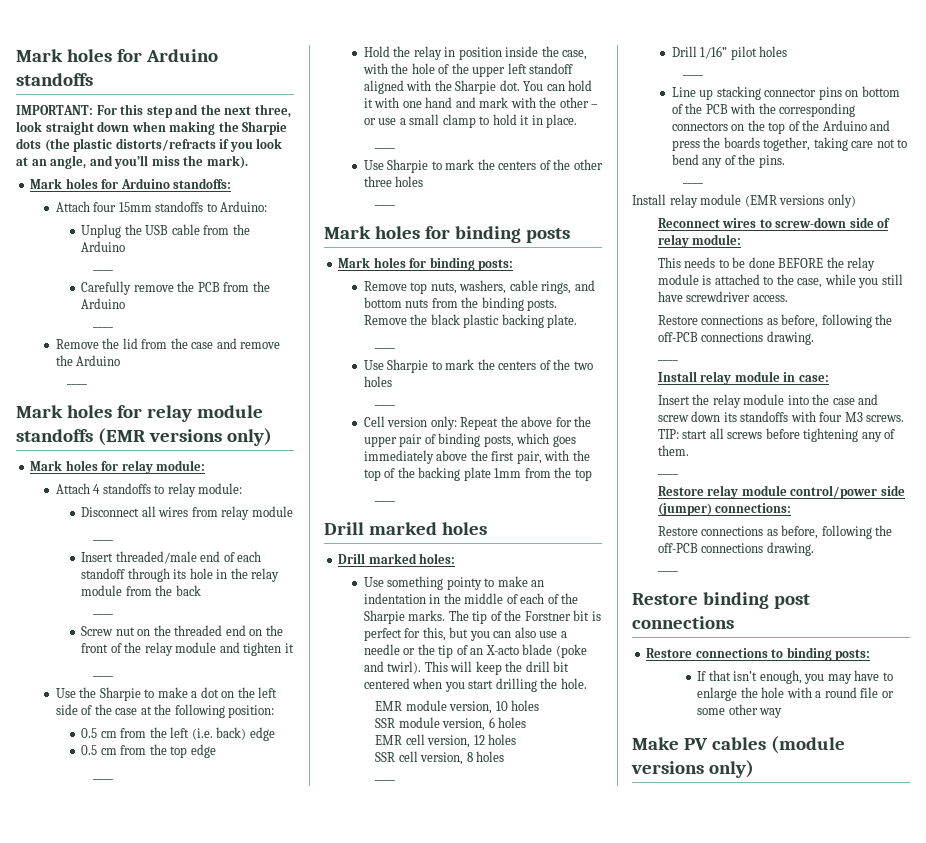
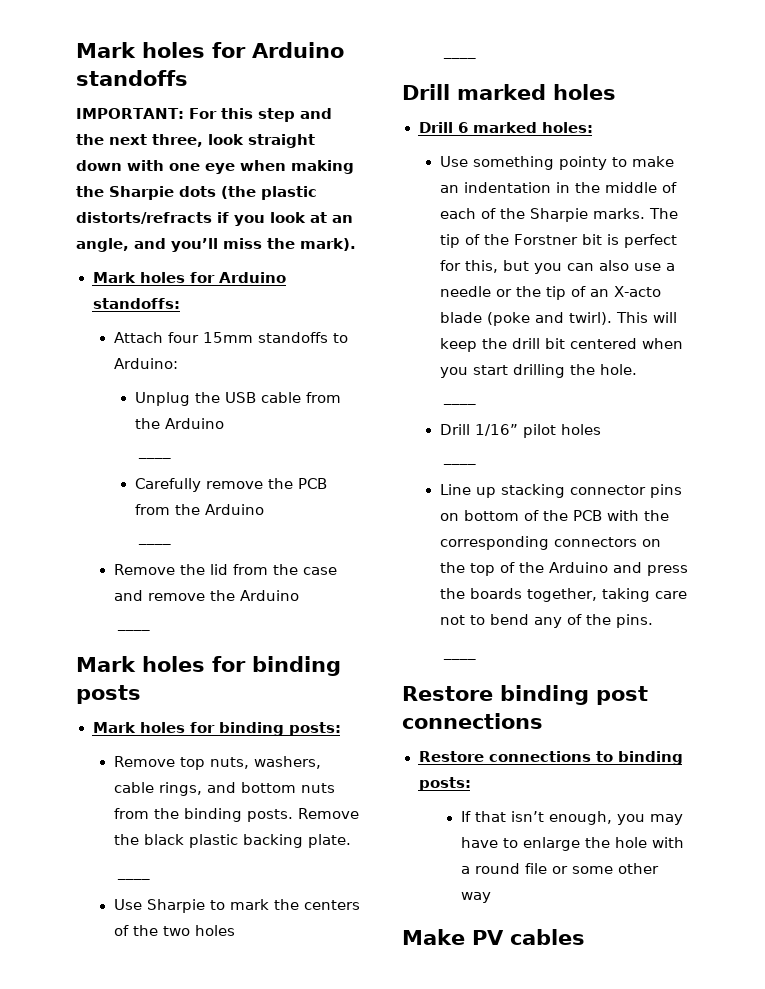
(130, 126) none -> [127,160,235,174] with one eye
[16,405,263,422] [16,428,272,446] [30,460,206,474] [55,483,243,497] [81,506,293,520] [92,539,113,541] [81,551,262,564] [81,568,280,582] [81,585,201,596] [92,613,113,615] [81,625,283,636] [81,642,294,656] [92,675,113,677] [55,687,278,701] [55,704,275,718] [81,727,275,741] [81,744,216,758] [92,778,113,780] [363,46,588,60] [362,63,574,77] [363,80,593,94] [363,97,599,108] [363,114,578,128] [375,147,396,149] [363,159,603,173] [363,176,424,187] [375,204,396,206] // Mark holes for relay module standoffs (EMR versions only) // Mark holes for relay module: // Attach 4 standoffs to relay module: // Disconnect all wires from relay module // ____ // Insert threaded/male end of each standoff through its hole in the relay module from the back // ____ // Screw nut on the threaded end on the front of the relay module and tighten it // ____ // Use the Sharpie to make a dot on the left side of the case at the following position: // 0.5 cm from the left (i.e. back) edge // 0.5 cm from the top edge // ____ // Hold the relay in position inside the case, with the hole of the upper left standoff aligned with the Sharpie dot. You can hold it with one hand and mark with the other – or use a small clamp to hold it in place. // ____ // Use Sharpie to mark the centers of the other three holes // ____ -> (151, 629) none
[363,416,592,430] [363,433,576,447] [363,450,590,464] [363,467,592,481] [375,500,396,502] // Cell version only: Repeat the above for the upper pair of binding posts, which goes immediately above the first pair, with the top of the backing plate 1mm from the top // ____ -> (477, 57) none
(366, 558) none -> [457,122,468,133] 6
[375,700,540,714] [375,717,527,731] [375,734,517,748] [375,751,505,765] // EMR module version, 10 holes // SSR module version, 6 holes // EMR cell version, 12 holes // SSR cell version, 8 holes -> (637, 369) none
[632,194,856,208] [657,217,891,228] [657,234,742,248] [657,257,876,271] [657,274,903,288] [657,291,788,302] [657,314,893,328] [657,331,814,345] [657,359,678,361] [657,371,829,385] [657,394,879,408] [657,411,905,422] [657,428,896,442] [657,445,689,456] [657,473,678,475] [657,485,905,499] [657,503,792,516] [657,525,893,539] [657,542,814,556] [657,570,678,572] // Install relay module (EMR versions only) // Reconnect wires to screw-down side of relay module: // This needs to be done BEFORE the relay module is attached to the case, while you still have screwdriver access. // Restore connections as before, following the off-PCB connections drawing. // ____ // Install relay module in case: // Insert the relay module into the case and screw down its standoffs with four M3 screws. TIP: start all screws before tightening any of them. // ____ // Restore relay module control/power side (jumper) connections: // Restore connections as before, following the off-PCB connections drawing. // ____ -> (477, 658) none
[770,736,845,754] [631,760,754,778] (module versions only) -> (585, 937) none

